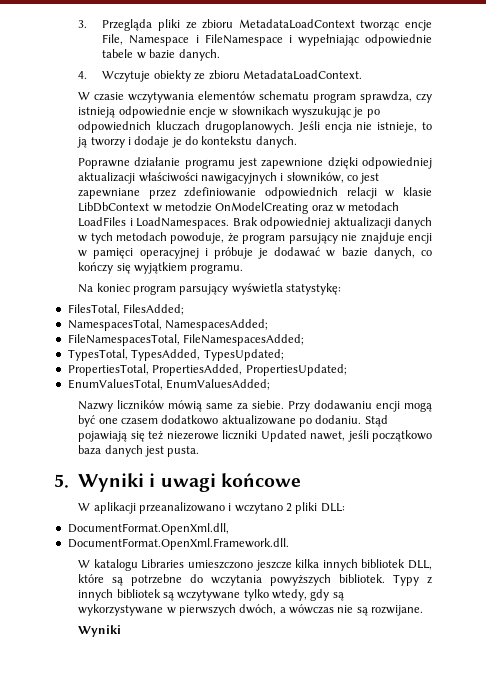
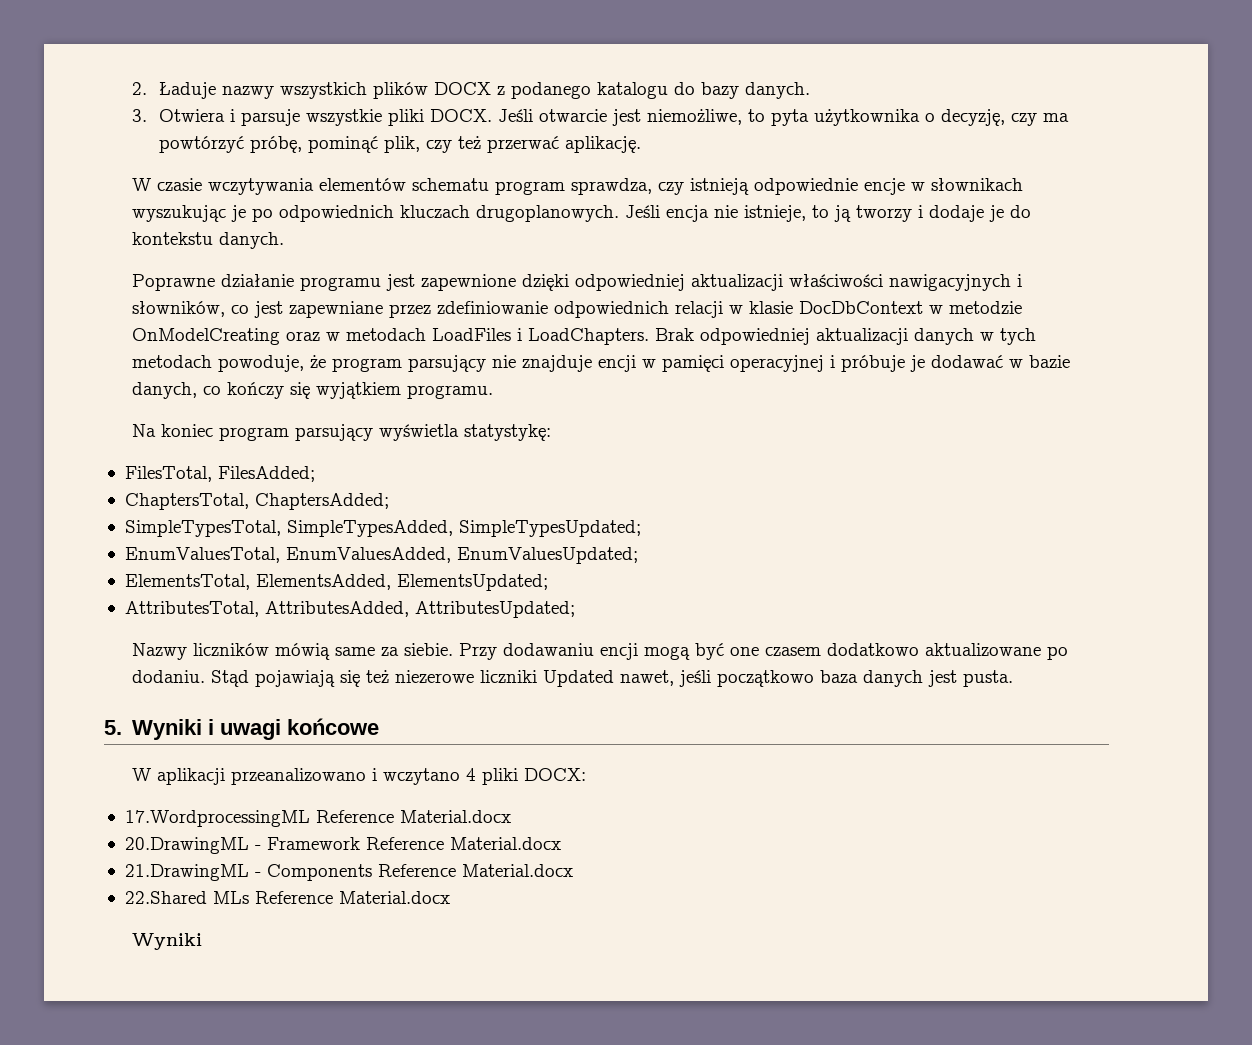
[78,19,432,31] [102,34,432,46] [102,49,220,61] [78,70,362,82] 3. Przegląda pliki ze zbioru MetadataLoadContext tworząc encje File, Namespace i FileNamespace i wypełniając odpowiednie tabele w bazie danych. // 4. Wczytuje obiekty ze zbioru MetadataLoadContext. -> [131,82,811,99] [131,109,1070,126] [159,136,642,153] 2. Ładuje nazwy wszystkich plików DOCX z podanego katalogu do bazy danych. // 3. Otwiera i parsuje wszystkie pliki DOCX. Jeśli otwarcie jest niemożliwe, to pyta użytkownika o decyzję, czy ma powtórzyć próbę, pominąć plik, czy też przerwać aplikację.
[78,202,150,212] LibDbContext -> [798,301,923,314] DocDbContext
[136,217,230,229] LoadNamespaces. -> [527,328,649,345] LoadChapters.
[67,319,269,331] [67,334,305,346] [67,349,284,361] [67,364,347,376] [67,379,271,390] NamespacesTotal, NamespacesAdded; // FileNamespacesTotal, FileNamespacesAdded; // TypesTotal, TypesAdded, TypesUpdated; // PropertiesTotal, PropertiesAdded, PropertiesUpdated; // EnumValuesTotal, EnumValuesAdded; -> [124,493,389,510] [124,520,641,537] [124,547,638,564] [124,574,548,591] [124,601,575,618] ChaptersTotal, ChaptersAdded; // SimpleTypesTotal, SimpleTypesAdded, SimpleTypesUpdated; // EnumValuesTotal, EnumValuesAdded, EnumValuesUpdated; // ElementsTotal, ElementsAdded, ElementsUpdated; // AttributesTotal, AttributesAdded, AttributesUpdated;
[286,502,345,514] [67,523,229,535] [67,538,289,550] [78,559,432,571] [78,574,432,586] [78,589,344,601] [78,604,424,616] 2 pliki DLL: // DocumentFormat.OpenXml.dll, // DocumentFormat.OpenXml.Framework.dll. // W katalogu Libraries umieszczono jeszcze kilka innych bibliotek DLL, które są potrzebne do wczytania powyższych bibliotek. Typy z innych bibliotek są wczytywane tylko wtedy, gdy są wykorzystywane w pierwszych dwóch, a wówczas nie są rozwijane. -> [465,768,586,785] [124,810,511,827] [124,837,561,854] [124,864,573,881] [124,891,450,904] 4 pliki DOCX: // 17.WordprocessingML Reference Material.docx // 20.DrawingML - Framework Reference Material.docx // 21.DrawingML - Components Reference Material.docx // 22.Shared MLs Reference Material.docx

